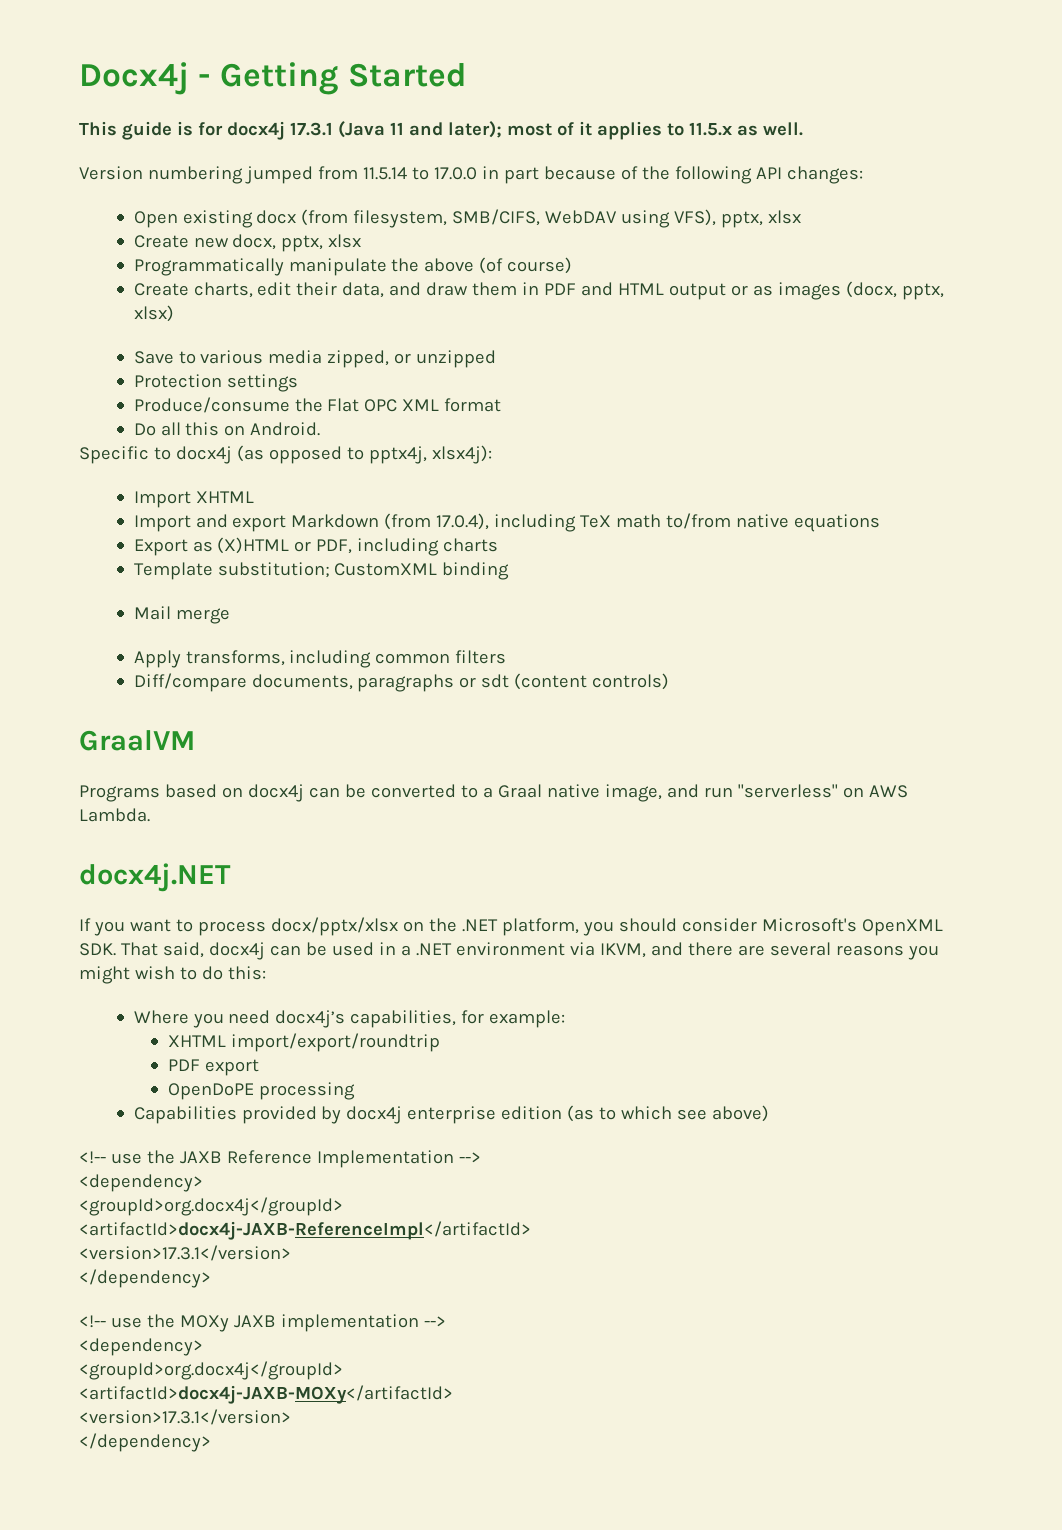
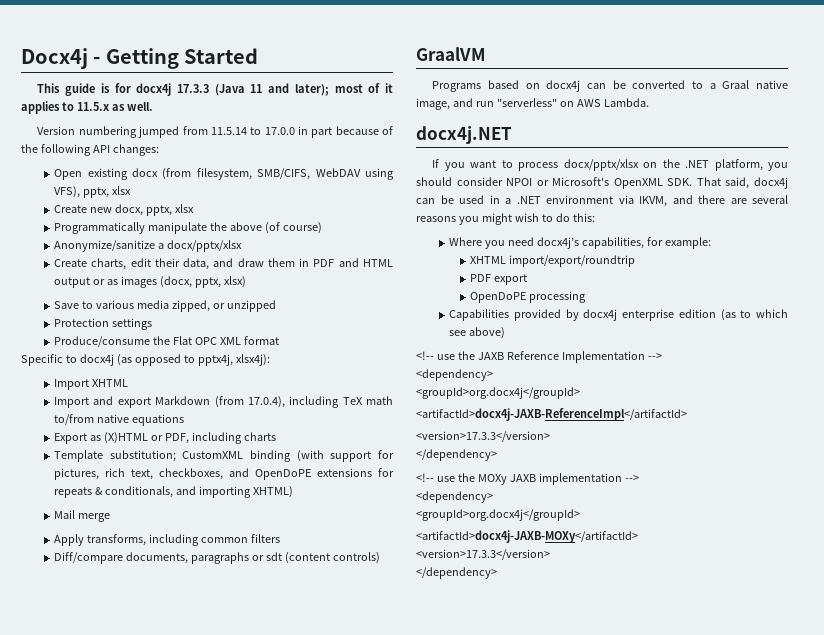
[289,122,333,136] 17.3.1 -> [177,84,210,93] 17.3.3
(573, 265) none -> [54,240,243,252] // Anonymize/sanitize a docx/pptx/xlsx
[133,422,321,436] // Do all this on Android. -> (279, 340) none
(510, 571) none -> [296,450,395,462] [54,468,395,480] [54,486,293,498] (with support for pictures, rich text, checkboxes, and OpenDoPE extensions for repeats & conditionals, and importing XHTML)
(757, 925) none -> [506,178,549,186] NPOI or
[79,1245,291,1261] <version>17.3.1</version> -> [416,431,550,442] <version>17.3.3</version>
[79,1409,291,1425] <version>17.3.1</version> -> [416,549,550,560] <version>17.3.3</version>

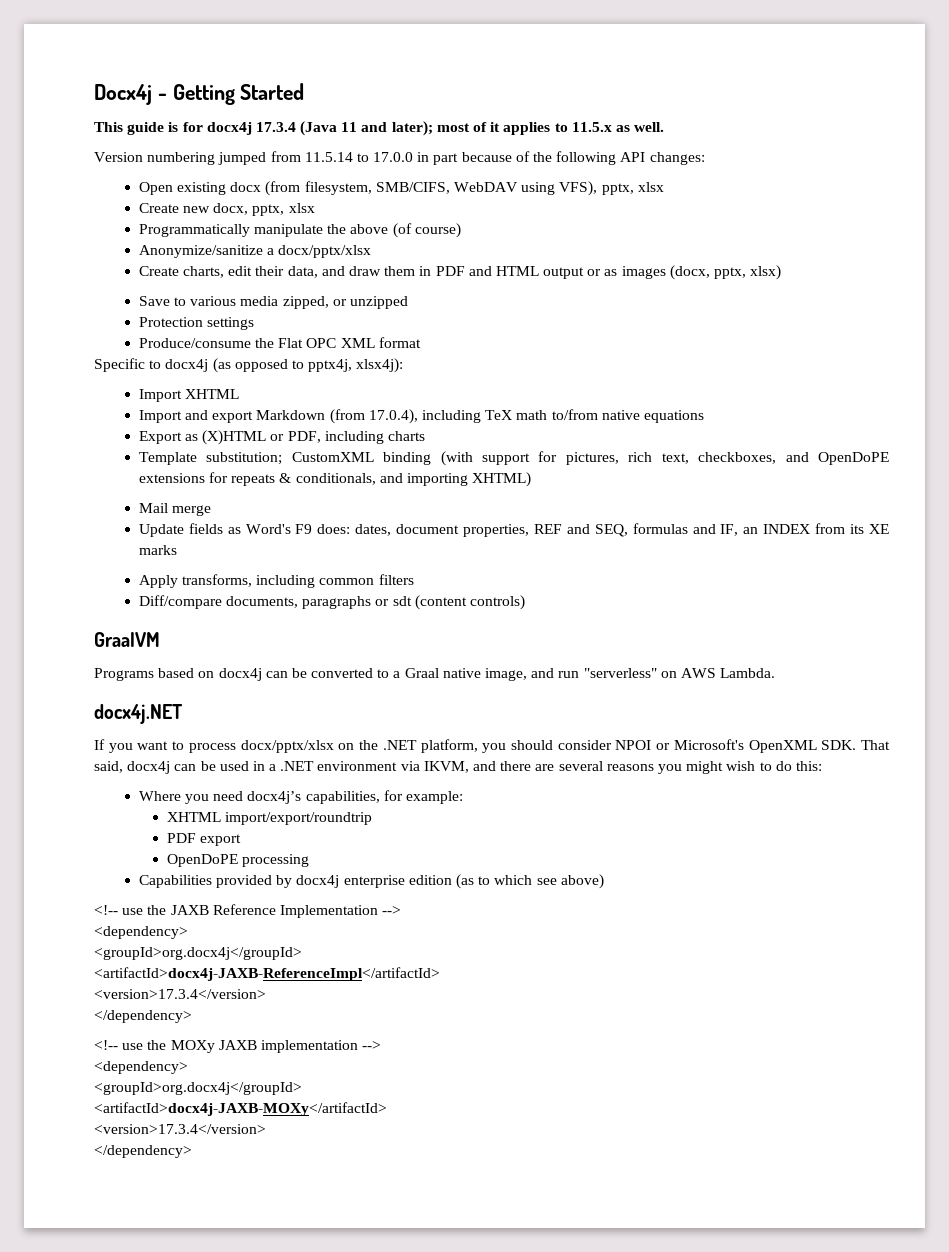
[177,84,210,93] 17.3.3 -> [255,122,296,132] 17.3.4
(111, 517) none -> [138,523,889,537] [138,545,177,555] // Update fields as Word's F9 does: dates, document properties, REF and SEQ, formulas and IF, an INDEX from its XE marks
[416,431,550,442] <version>17.3.3</version> -> [94,989,266,999] <version>17.3.4</version>
[416,549,550,560] <version>17.3.3</version> -> [94,1124,266,1134] <version>17.3.4</version>

